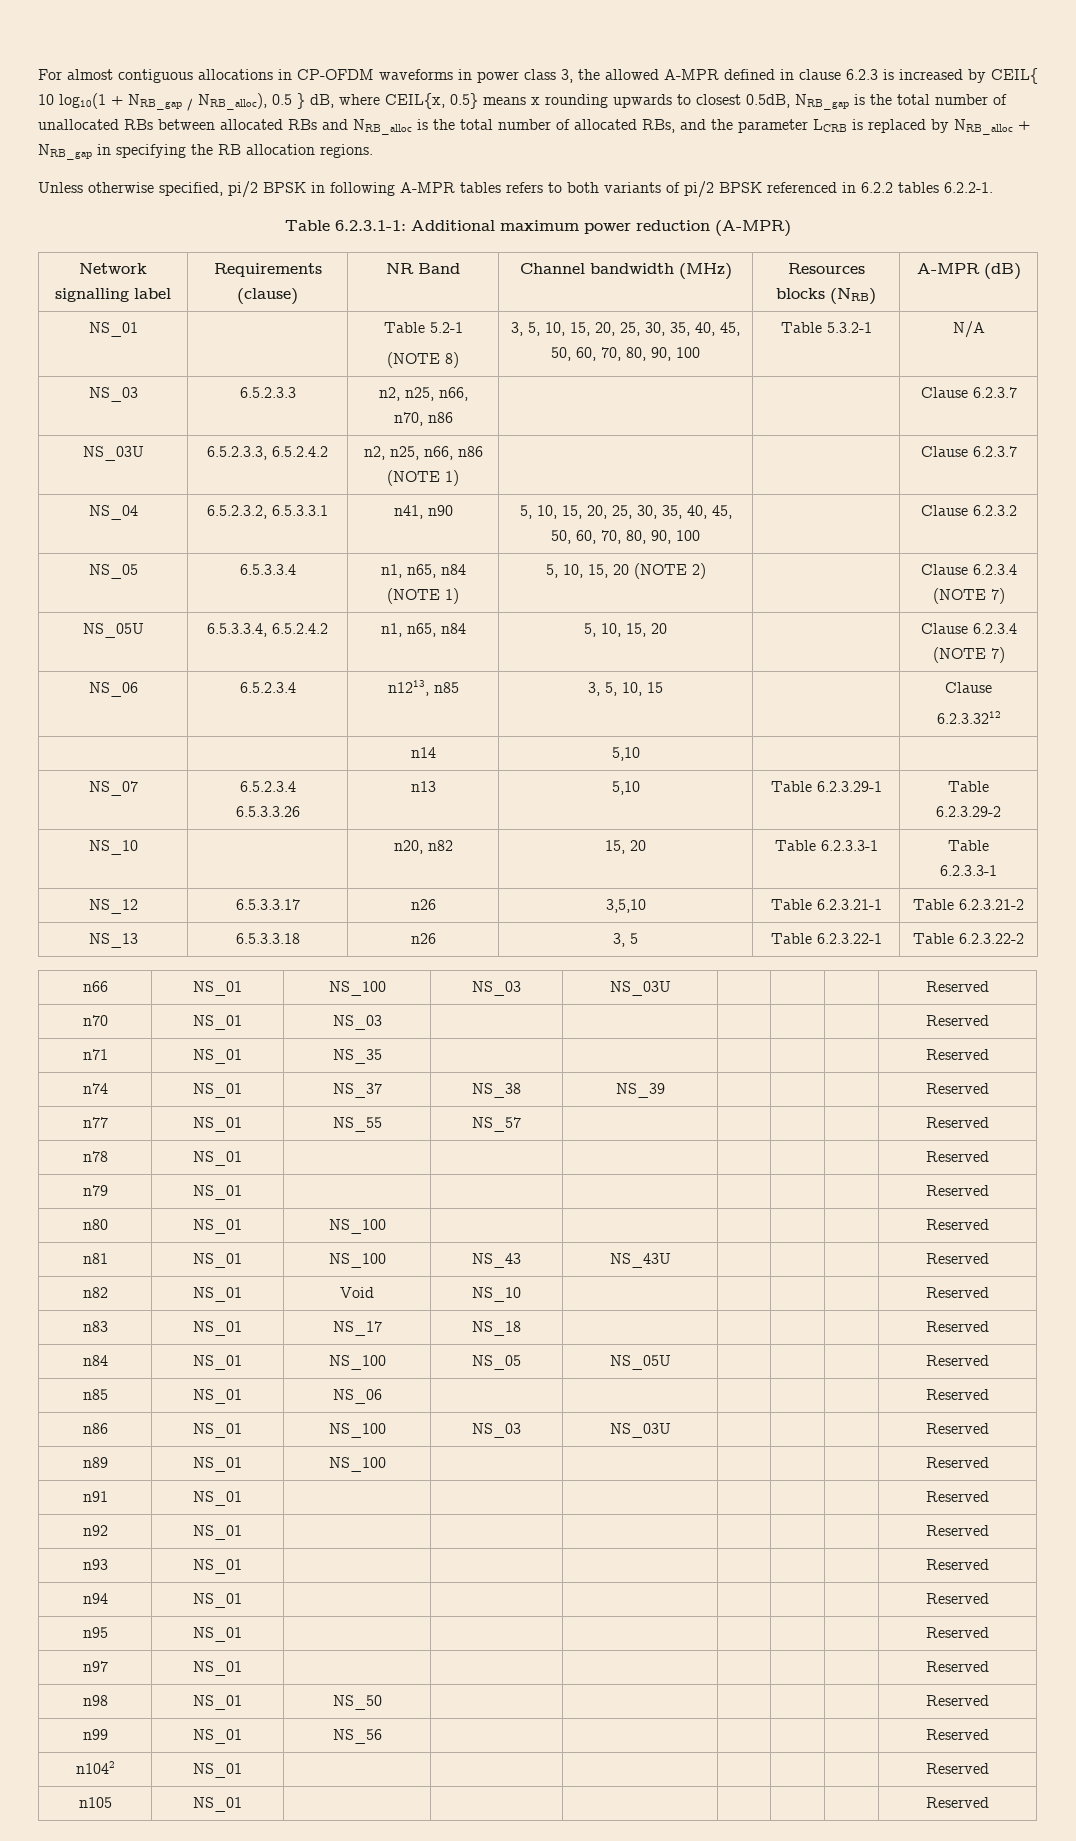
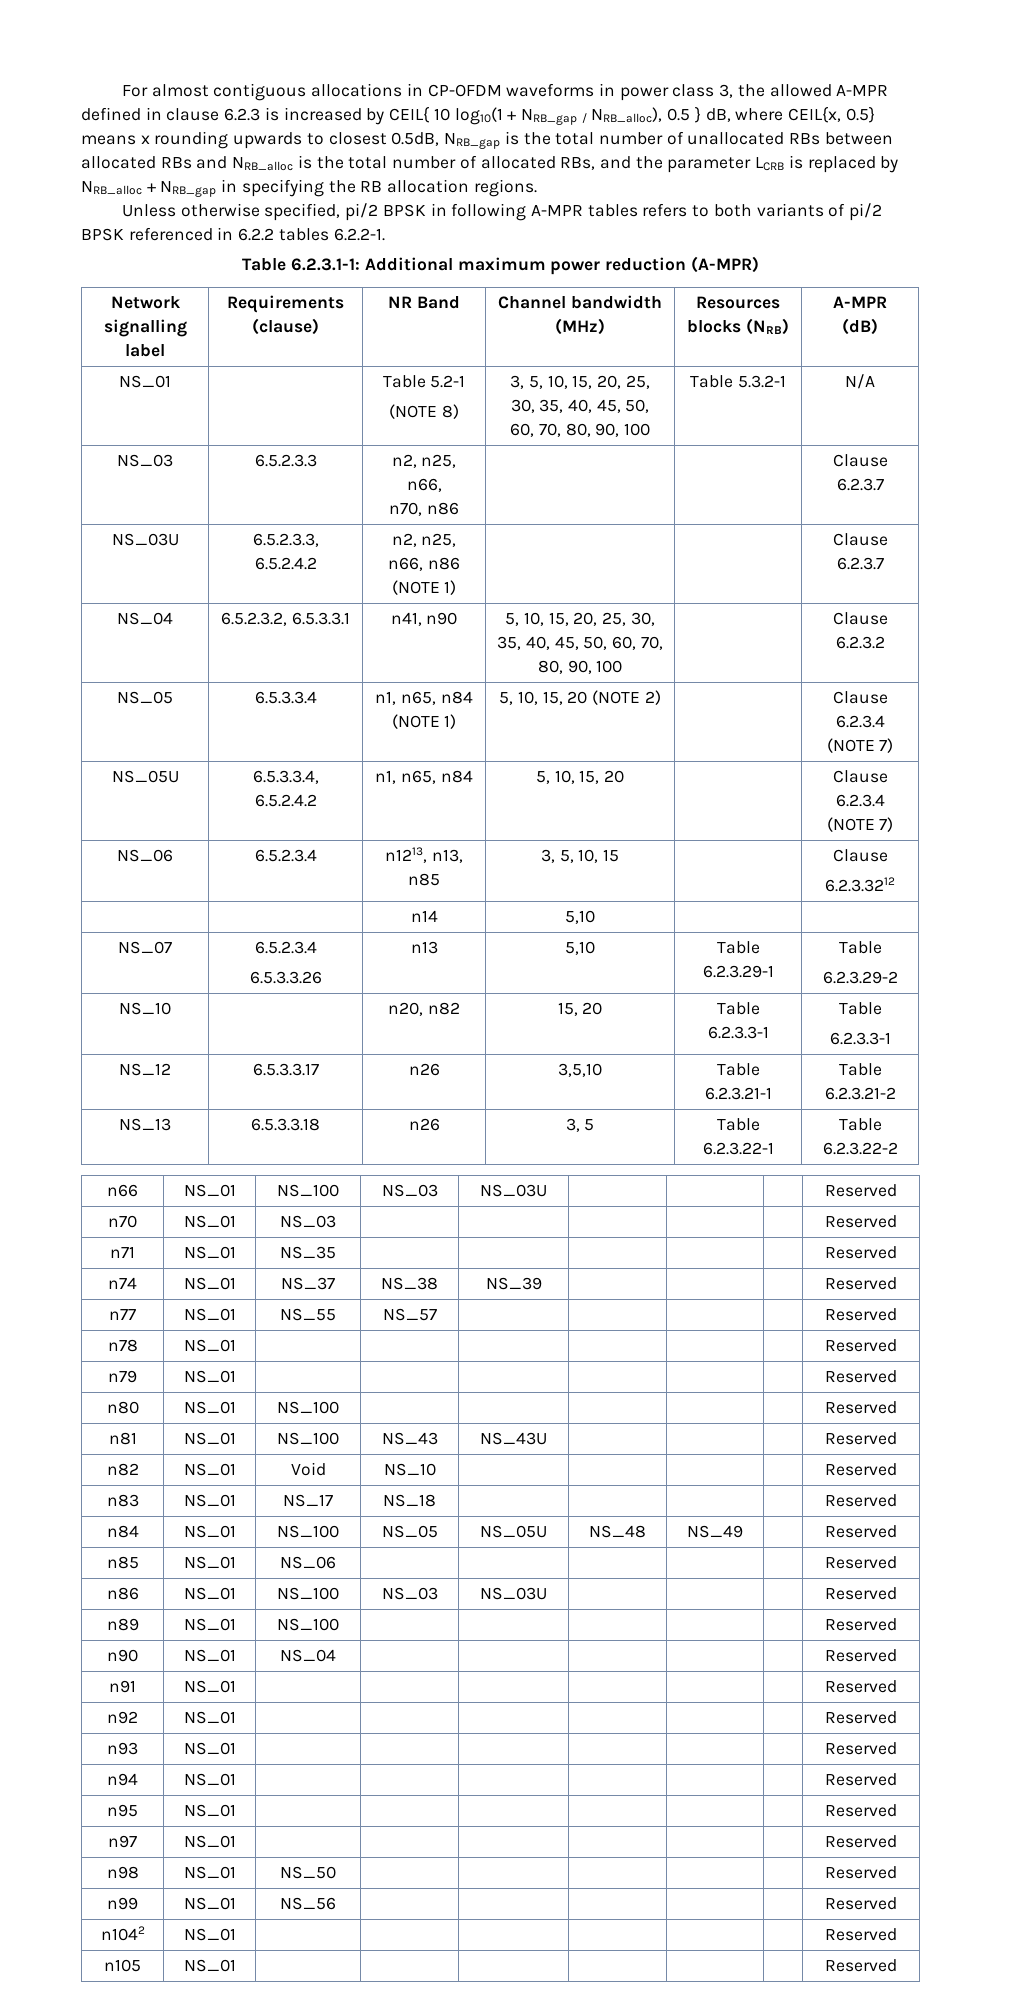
(429, 688) none -> [431,849,463,863] n13,
(671, 1362) | -> [589,1525,646,1538] [687,1525,743,1538] NS_48 | NS_49
(989, 1462) none -> [107,1649,138,1662] [183,1649,236,1662] [280,1649,336,1662] [825,1649,897,1662] // n90 | NS_01 | NS_04 | | | | | | Reserved

